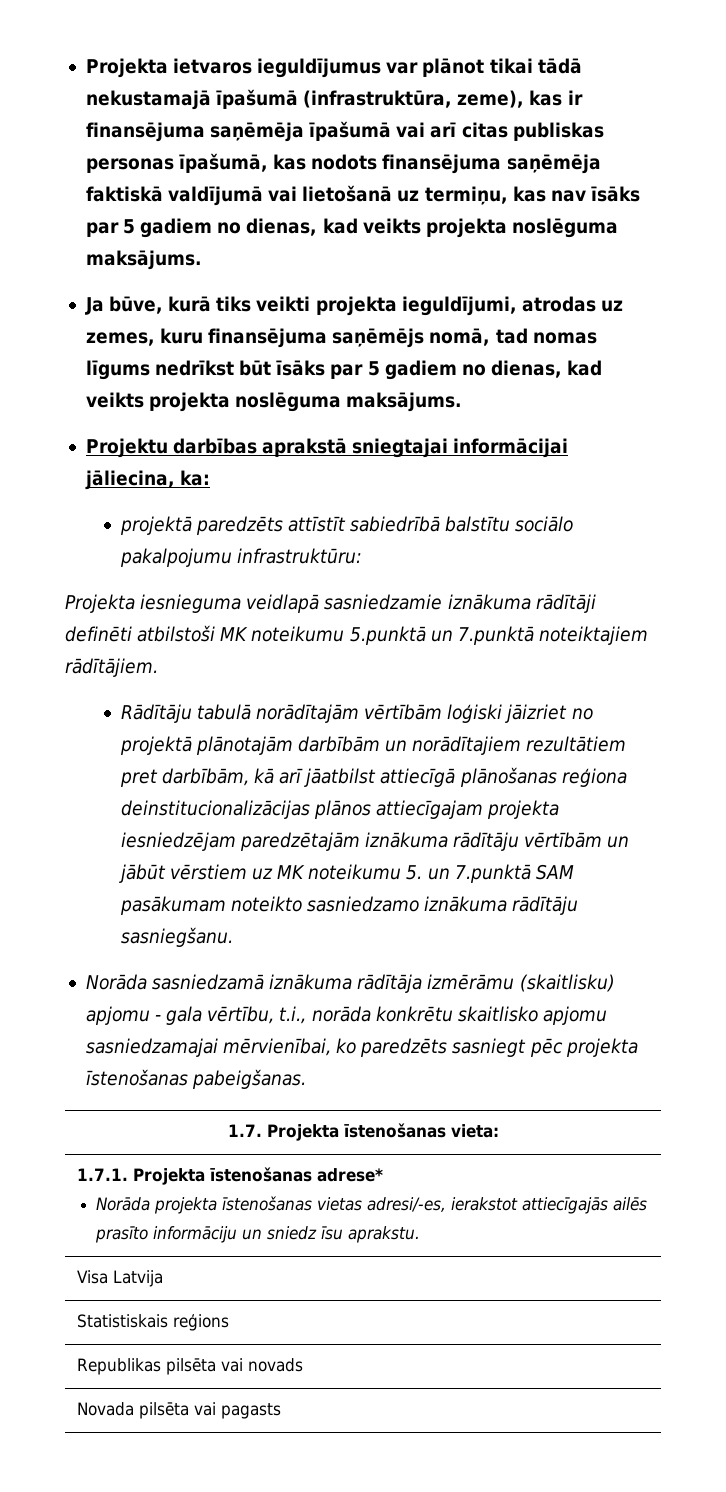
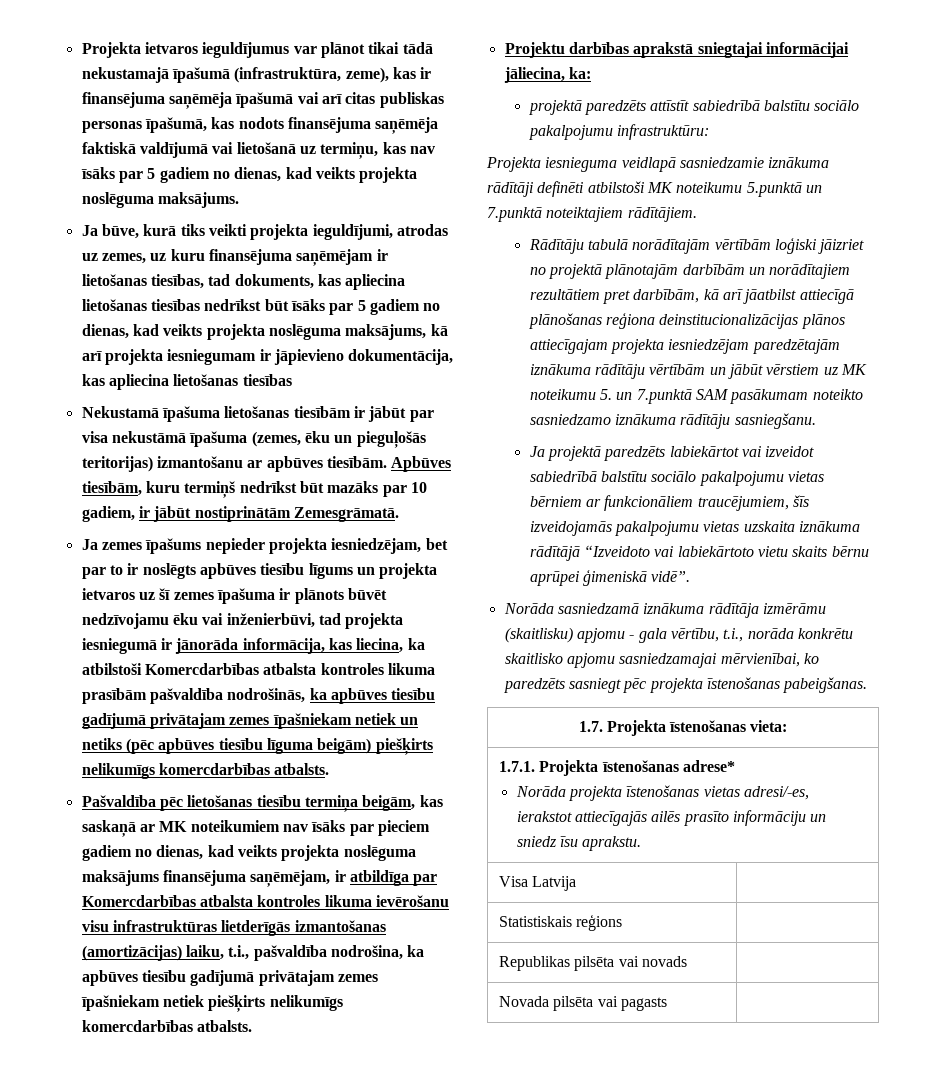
(155, 339) none -> [150,253,167,261] uz
[332,328,597,348] [85,360,150,380] saņēmējs nomā, tad nomas līgums -> [296,249,388,266] [81,274,406,290] [81,299,200,311] saņēmējam ir lietošanas tiesības, tad dokuments, kas apliecina lietošanas tiesības
[346,392,463,412] maksājums. -> [345,324,448,340] [81,349,454,365] [81,374,292,390] [81,406,434,422] [81,431,426,448] [81,456,452,472] [81,481,427,498] [81,506,399,522] [81,538,448,554] [81,563,438,579] [81,588,387,604] [81,613,404,629] [81,638,425,654] [81,663,435,675] [81,688,436,704] [81,713,419,729] [81,738,433,755] [81,763,330,779] [81,795,443,812] [81,820,430,837] [81,845,416,861] [81,870,438,887] [81,895,449,907] [81,920,386,936] [81,945,425,961] [81,970,378,986] [80,995,343,1012] [81,1020,252,1032] maksājums, kā arī projekta iesniegumam ir jāpievieno dokumentācija, kas apliecina lietošanas tiesības // Nekustamā īpašuma lietošanas tiesībām ir jābūt par visa nekustāmā īpašuma (zemes, ēku un pieguļošās teritorijas) izmantošanu ar apbūves tiesībām. Apbūves tiesībām, kuru termiņš nedrīkst būt mazāks par 10 gadiem, ir jābūt nostiprinātām Zemesgrāmatā. // Ja zemes īpašums nepieder projekta iesniedzējam, bet par to ir noslēgts apbūves tiesību līgums un projekta ietvaros uz šī zemes īpašuma ir plānots būvēt nedzīvojamu ēku vai inženierbūvi, tad projekta iesniegumā ir jānorāda informācija, kas liecina, ka atbilstoši Komercdarbības atbalsta kontroles likuma prasībām pašvaldība nodrošinās, ka apbūves tiesību gadījumā privātajam zemes īpašniekam netiek un netiks (pēc apbūves tiesību līguma beigām) piešķirts nelikumīgs komercdarbības atbalsts. // Pašvaldība pēc lietošanas tiesību termiņa beigām, kas saskaņā ar MK noteikumiem nav īsāks par pieciem gadiem no dienas, kad veikts projekta noslēguma maksājums finansējuma saņēmējam, ir atbildīga par Komercdarbības atbalsta kontroles likuma ievērošanu visu infrastruktūras lietderīgās izmantošanas (amortizācijas) laiku, t.i., pašvaldība nodrošina, ka apbūves tiesību gadījumā privātajam zemes īpašniekam netiek piešķirts nelikumīgs komercdarbības atbalsts.
(233, 937) none -> [529,446,815,461] [529,471,825,486] [529,495,810,511] [529,521,861,536] [529,545,869,561] [529,569,691,586] // Ja projektā paredzēts labiekārtot vai izveidot sabiedrībā balstītu sociālo pakalpojumu vietas bērniem ar funkcionāliem traucējumiem, šīs izveidojamās pakalpojumu vietas uzskaita iznākuma rādītājā “Izveidoto vai labiekārtoto vietu skaits bērnu aprūpei ģimeniskā vidē”.

